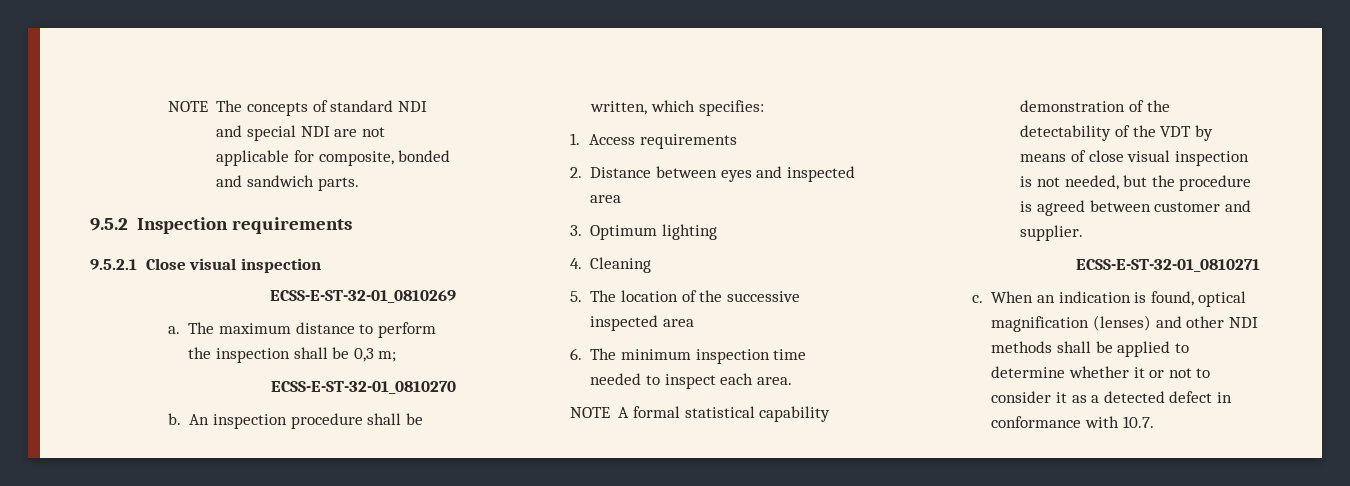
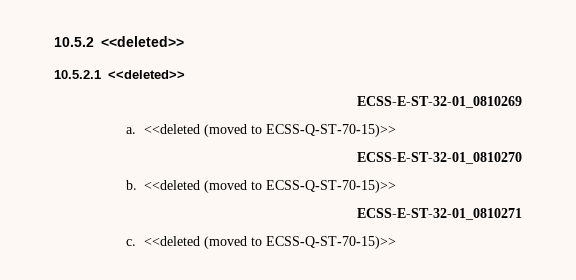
[167,100,427,116] [216,125,385,141] [216,150,451,166] [216,175,359,191] [90,217,352,234] [90,258,321,273] [270,290,456,303] [167,322,436,338] [188,347,397,363] [271,381,456,394] [167,413,423,429] [590,100,764,116] [569,133,737,149] [569,166,855,182] [590,195,622,203] [569,224,717,240] [569,257,652,273] [569,290,800,302] [590,315,694,331] [569,348,807,364] [590,373,792,389] [569,406,831,422] [1020,100,1170,112] [1020,125,1213,141] [1020,150,1249,166] [1020,175,1252,191] [1020,200,1251,216] [1020,225,1084,241] [1076,259,1260,272] [971,291,1247,307] [991,315,1258,332] [991,341,1189,357] [991,366,1211,378] [991,391,1232,403] [991,416,1154,428] NOTE The concepts of standard NDI and special NDI are not applicable for composite, bonded and sandwich parts. // 9.5.2 Inspection requirements // 9.5.2.1 Close visual inspection // ECSS-E-ST-32-01_0810269 // a. The maximum distance to perform the inspection shall be 0,3 m; // ECSS-E-ST-32-01_0810270 // b. An inspection procedure shall be written, which specifies: // 1. Access requirements // 2. Distance between eyes and inspected area // 3. Optimum lighting // 4. Cleaning // 5. The location of the successive inspected area // 6. The minimum inspection time needed to inspect each area. // NOTE A formal statistical capability demonstration of the detectability of the VDT by means of close visual inspection is not needed, but the procedure is agreed between customer and supplier. // ECSS-E-ST-32-01_0810271 // c. When an indication is found, optical magnification (lenses) and other NDI methods shall be applied to determine whether it or not to consider it as a detected defect in conformance with 10.7. -> [54,36,184,47] [54,70,185,79] [357,96,522,108] [126,124,397,137] [357,152,522,164] [126,180,397,193] [357,208,522,220] [126,236,397,249] 10.5.2 <<deleted>> // 10.5.2.1 <<deleted>> // ECSS-E-ST-32-01_0810269 // a. <<deleted (moved to ECSS-Q-ST-70-15)>> // ECSS-E-ST-32-01_0810270 // b. <<deleted (moved to ECSS-Q-ST-70-15)>> // ECSS-E-ST-32-01_0810271 // c. <<deleted (moved to ECSS-Q-ST-70-15)>>

